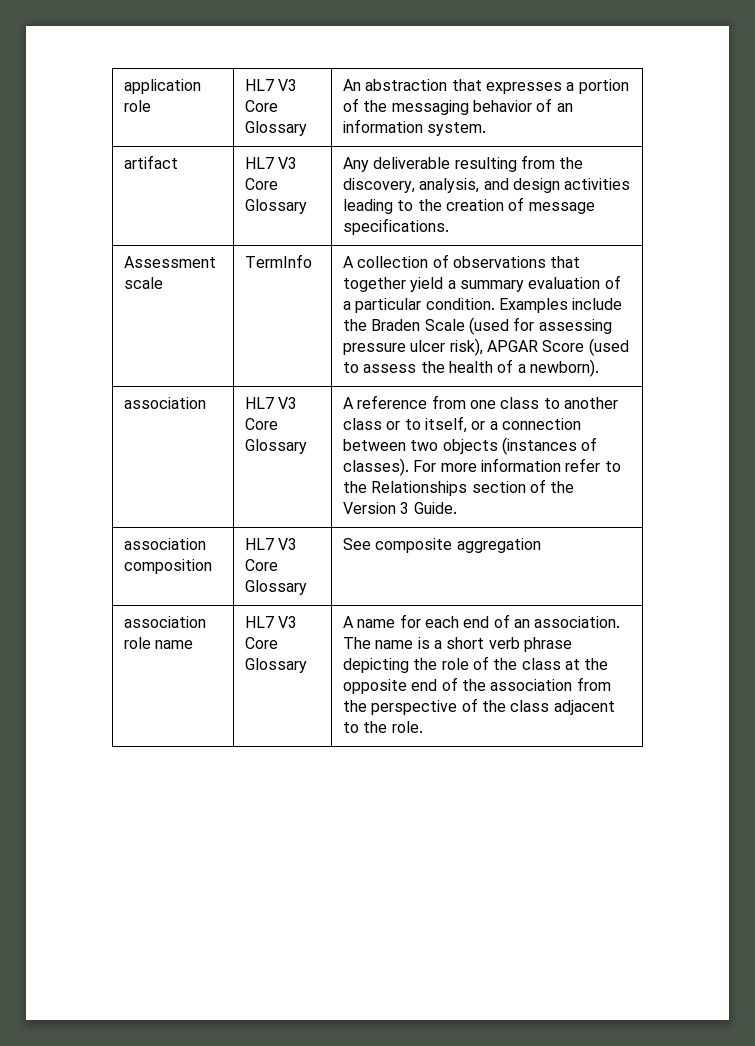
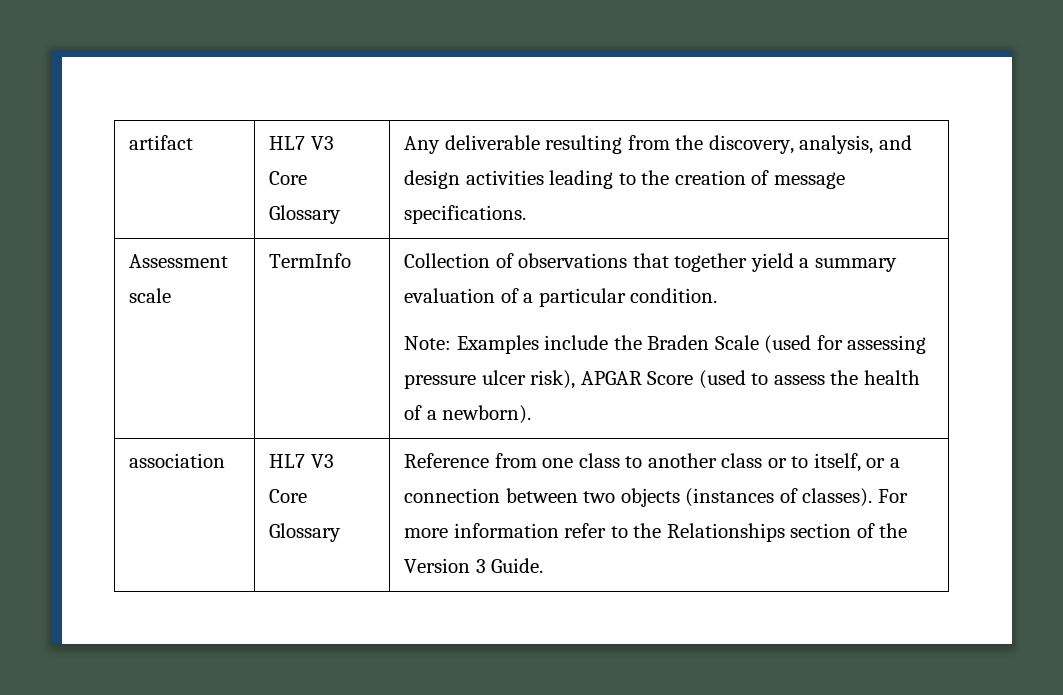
[124,79,202,94] [124,100,152,112] [245,79,298,91] [245,100,279,112] [245,121,308,136] [343,79,629,94] [343,98,573,115] [343,119,487,136] application role | HL7 V3 Core Glossary | An abstraction that expresses a portion of the messaging behavior of an information system. // -> (129, 142) none
[343,256,429,268] A collection -> [404,253,491,268] Collection
(495, 304) none -> [404,336,452,350] // Note:
[343,395,428,409] A reference -> [404,453,490,468] Reference
[124,538,207,550] [124,559,213,574] [245,538,298,550] [245,559,279,571] [245,580,308,595] [343,538,541,553] [124,616,207,628] [124,637,194,649] [245,616,298,628] [245,637,279,649] [245,658,308,673] [343,614,621,628] [343,637,572,652] [343,656,609,673] [343,677,611,694] [343,698,615,715] [343,721,423,733] // association composition | HL7 V3 Core Glossary | See composite aggregation // association role name | HL7 V3 Core Glossary | A name for each end of an association. The name is a short verb phrase depicting the role of the class at the opposite end of the association from the perspective of the class adjacent to the role. -> (544, 565) none

